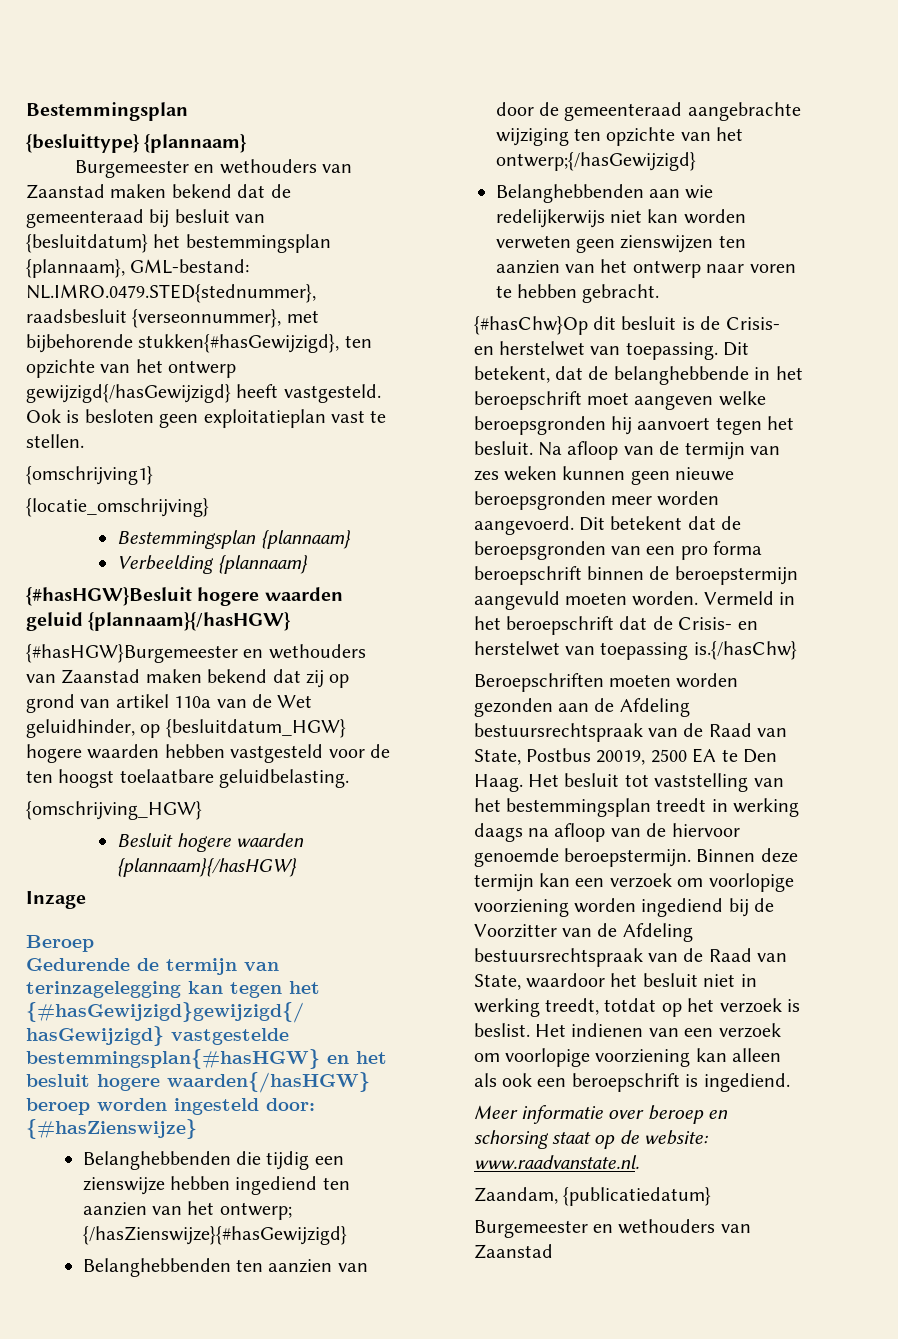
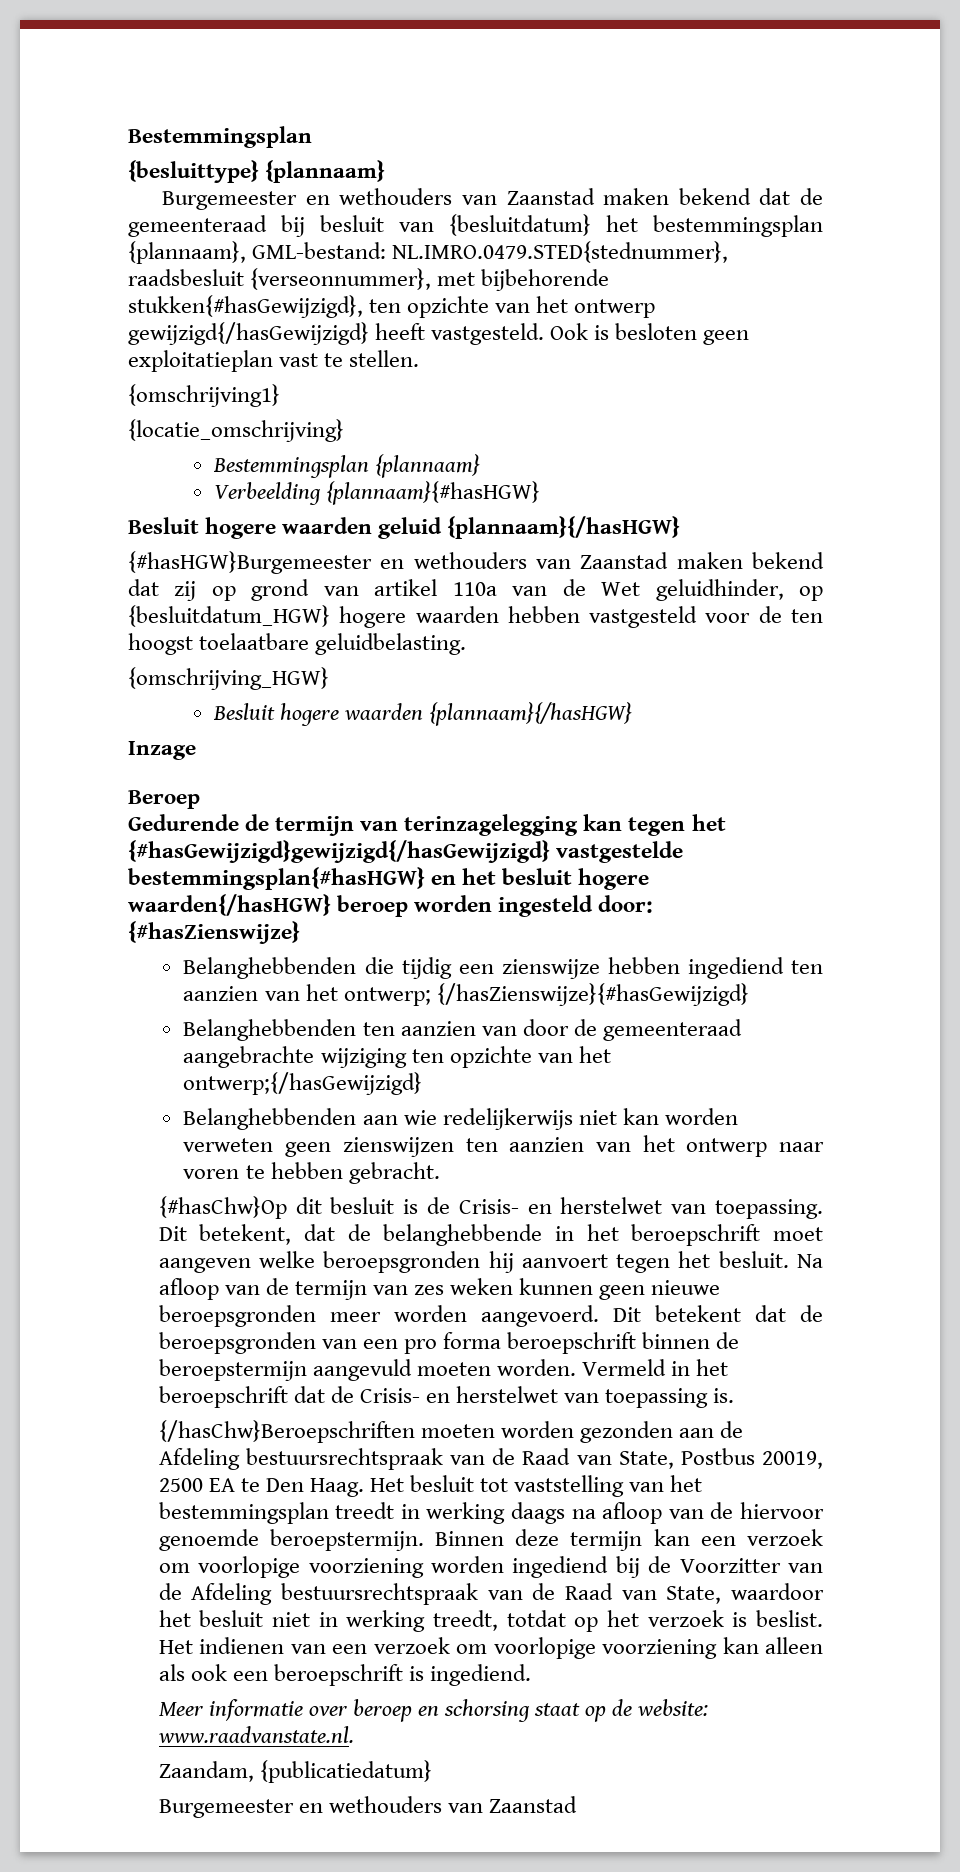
[217,555,308,574] [26,587,192,606] {plannaam} // {#hasHGW}Besluit -> [326,481,541,505] [128,517,199,534] {plannaam}{#hasHGW} // Besluit
[693,641,797,660] [473,673,604,692] is.{/hasChw} // Beroepschriften -> [713,1388,735,1403] [158,1420,415,1443] is. // {/hasChw}Beroepschriften

